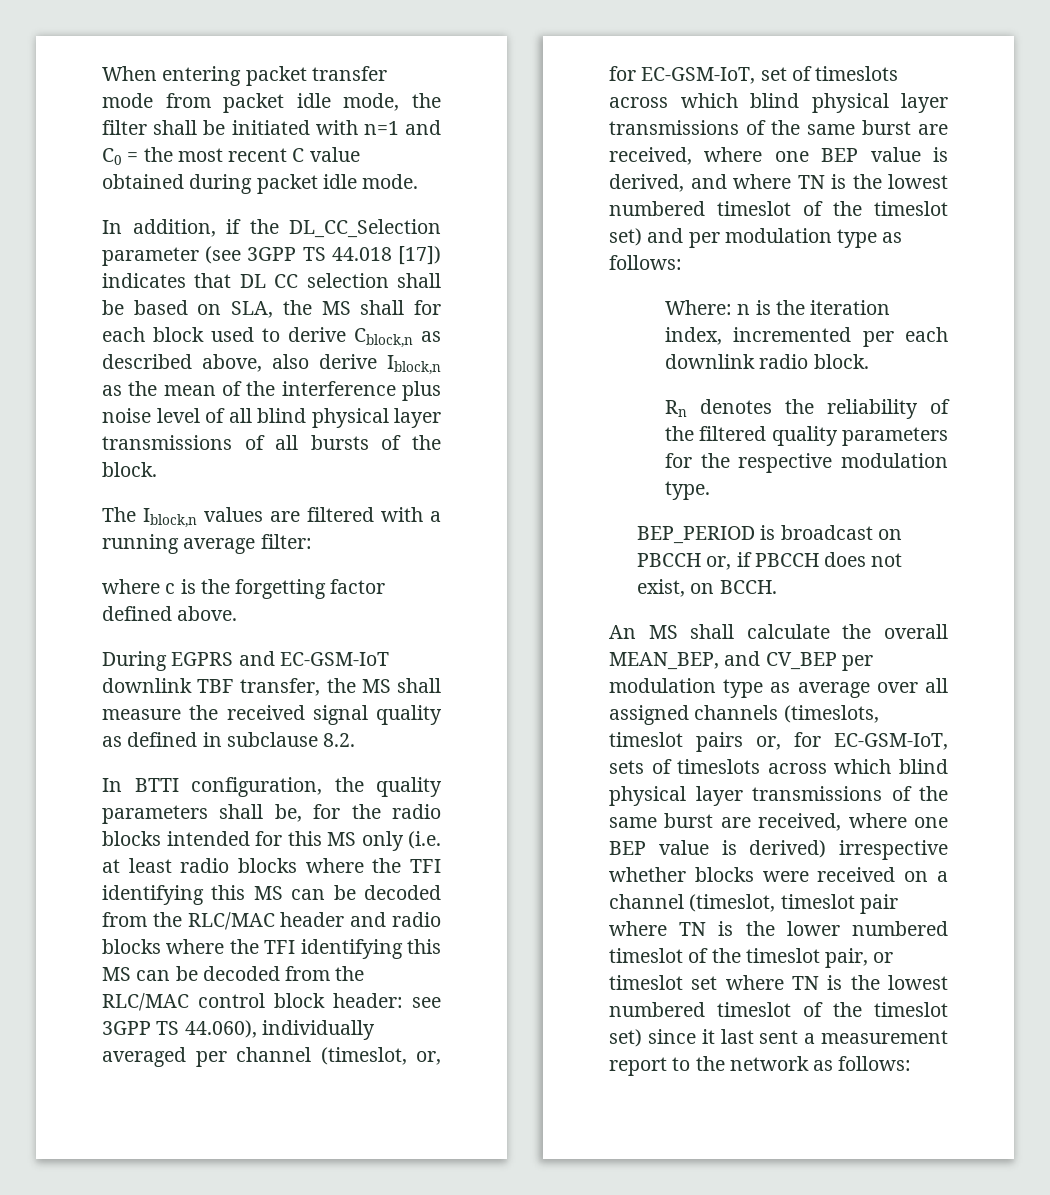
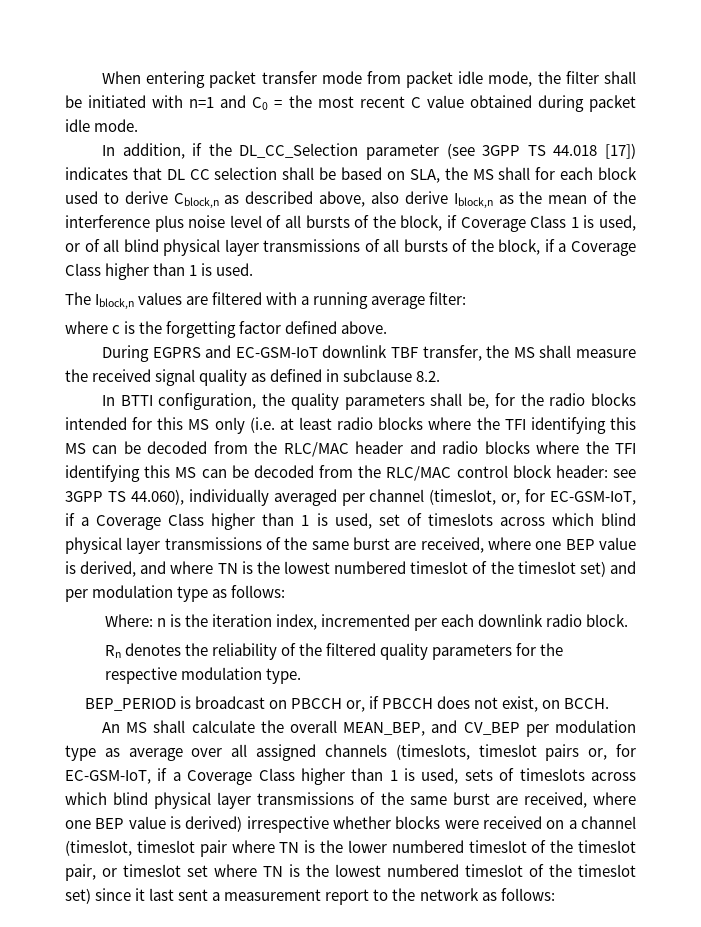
(252, 415) none -> [305,215,637,232] [65,239,120,252] bursts of the block, if Coverage Class 1 is used, or of all
[102,462,157,477] block. -> [498,239,637,256] [65,263,254,280] block, if a Coverage Class higher than 1 is used.
(756, 75) none -> [65,513,372,530] if a Coverage Class higher than 1 is used,
(948, 741) none -> [157,768,459,785] if a Coverage Class higher than 1 is used,

